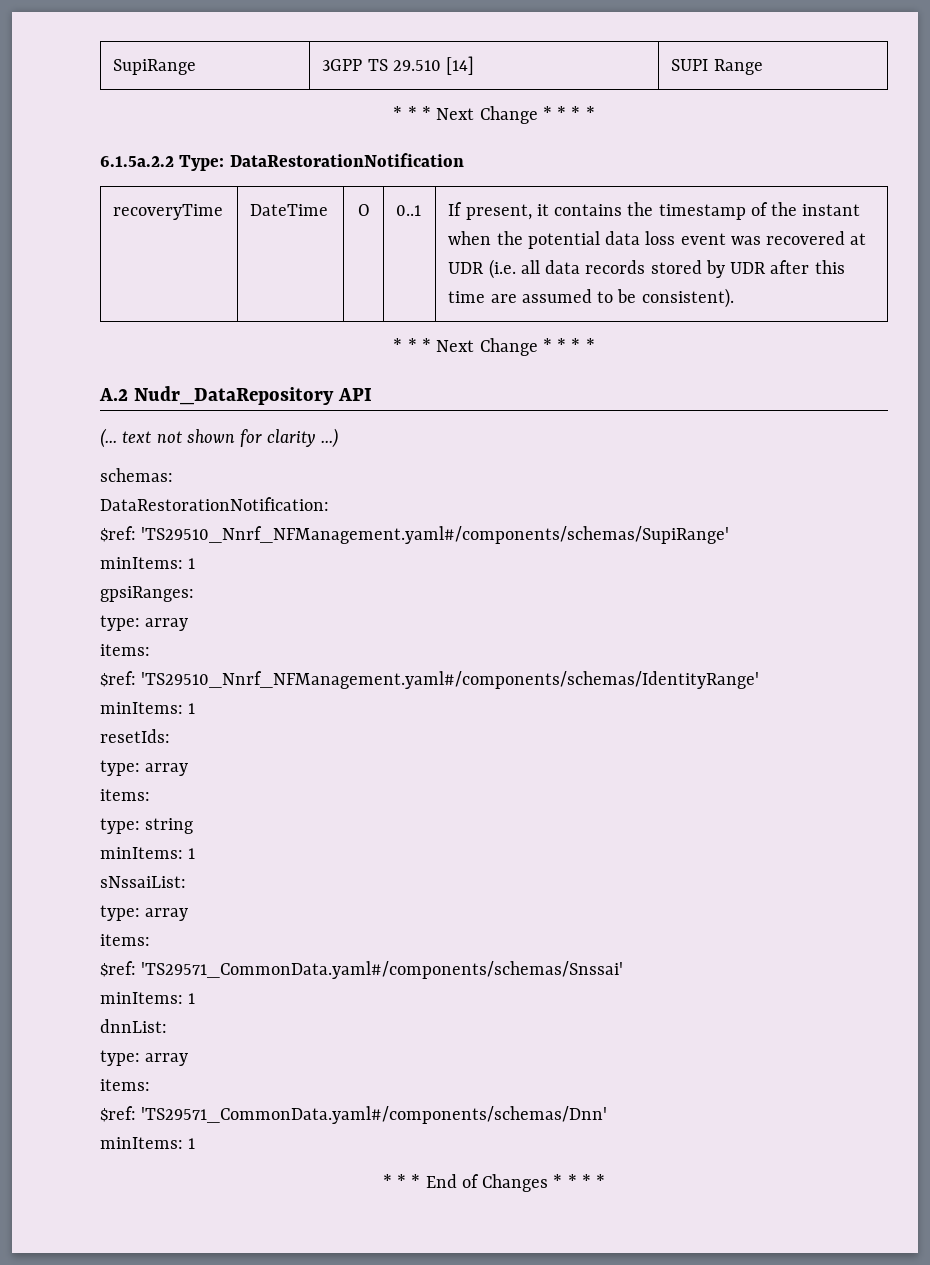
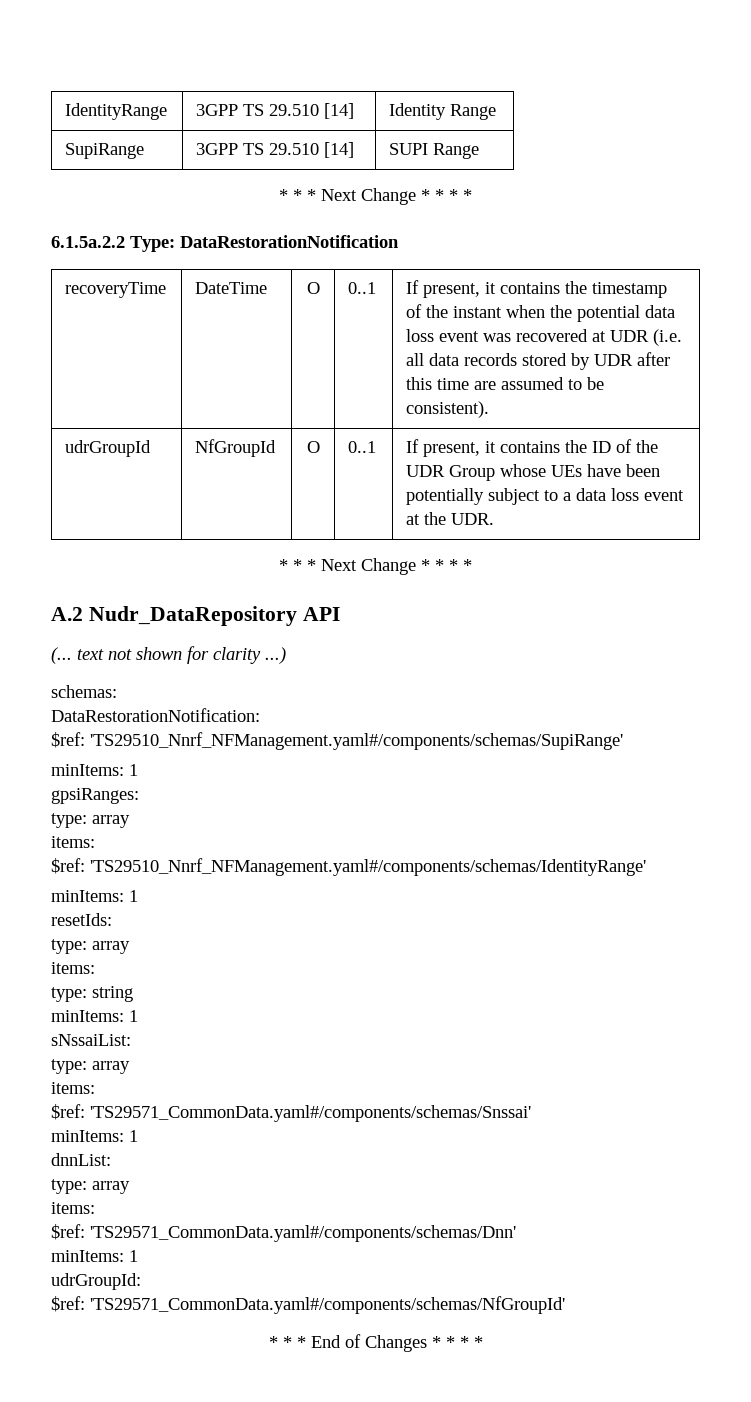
(113, 67) none -> [65,103,168,120] [196,103,355,119] [389,103,497,120] IdentityRange | 3GPP TS 29.510 [14] | Identity Range //
(734, 298) none -> [65,440,152,457] [195,439,277,457] [306,441,320,453] [348,441,377,453] [406,439,659,457] [406,464,661,481] [406,488,685,505] [406,512,495,525] // udrGroupId | NfGroupId | O | 0..1 | If present, it contains the ID of the UDR Group whose UEs have been potentially subject to a data loss event at the UDR.
(196, 1143) none -> [51,1273,141,1290] [51,1296,565,1314] // udrGroupId: // $ref: 'TS29571_CommonData.yaml#/components/schemas/NfGroupId'

